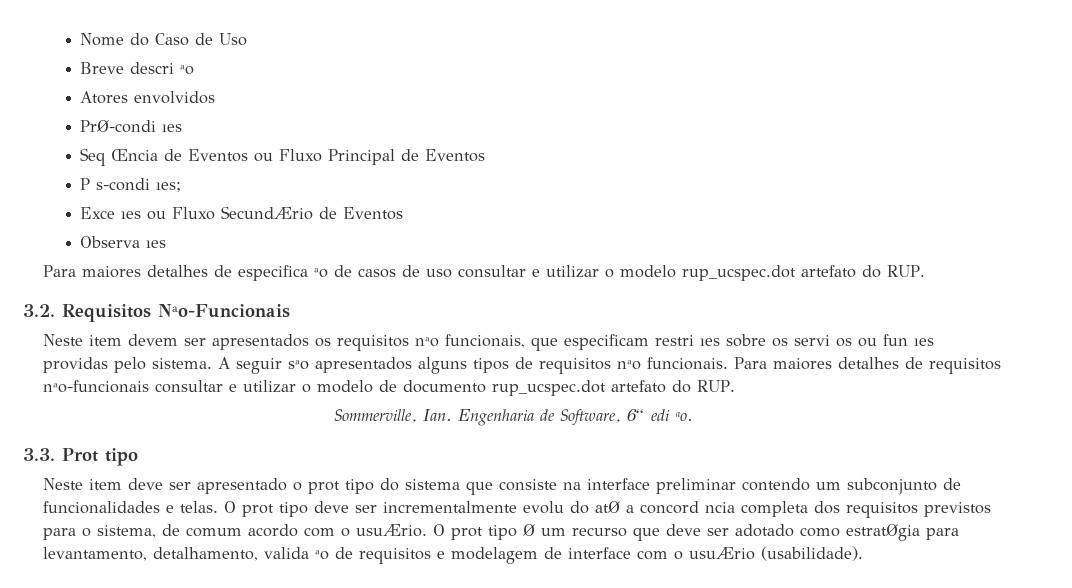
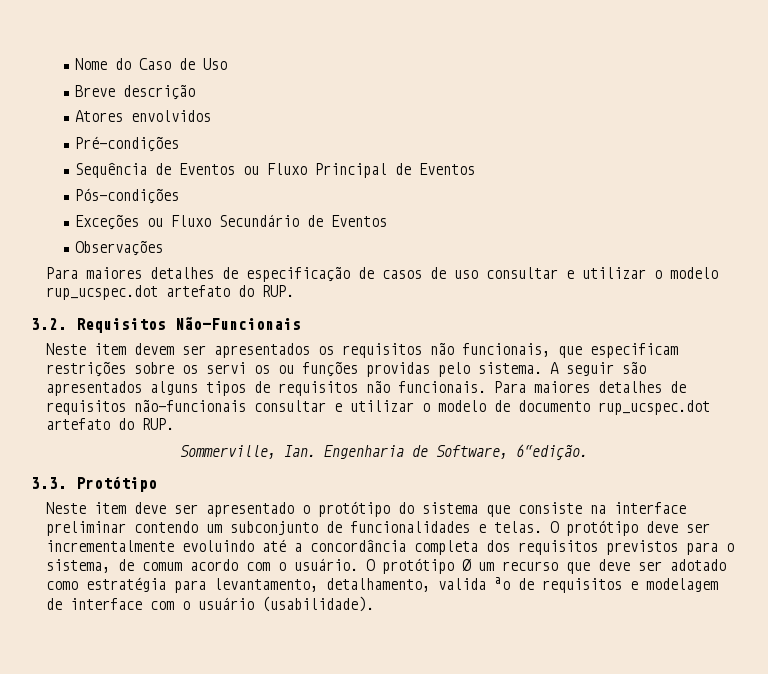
[130,62,195,75] descri ªo -> [122,84,195,100] descrição
[80,120,183,133] [80,148,159,166] PrØ-condi ıes // Seq Œncia -> [74,136,179,152] [74,162,147,178] Pré-condições // Sequência
[80,178,182,192] [80,206,404,220] [80,236,167,248] [42,265,328,281] P s-condi ıes; // Exce ıes ou Fluxo SecundÆrio de Eventos // Observa ıes // Para maiores detalhes de especifica ªo -> [74,188,179,204] [74,214,387,230] [74,240,163,256] [46,266,351,282] Pós-condições // Exceções ou Fluxo Secundário de Eventos // Observações // Para maiores detalhes de especificação
[158,304,290,318] Nªo-Funcionais -> [175,317,301,330] Não-Funcionais
[414,337,439,347] nªo -> [430,342,455,355] não
[654,335,720,346] restri ıes -> [46,361,127,377] restrições
[882,334,934,346] fun ıes -> [302,361,359,377] funções
[287,360,309,370] sªo -> [622,361,647,374] são
[616,360,641,370] nªo -> [366,380,391,393] não
[42,380,149,393] nªo-funcionais -> [134,399,247,412] não-funcionais
[626,409,693,421] 6“ edi ªo. -> [516,444,588,461] 6“edição.
[62,448,138,466] Prot tipo -> [76,476,157,492] Protótipo
[307,479,374,494] prot tipo -> [318,501,391,517] protótipo
[241,502,308,517] prot tipo -> [566,520,639,536] protótipo
[522,501,735,514] evolu do atØ a concord ncia -> [182,539,407,552] evoluindo até a concordância
[355,524,517,540] usuÆrio. O prot tipo -> [294,558,455,574] usuário. O protótipo
[845,524,920,541] estratØgia -> [86,577,167,592] estratégia
[688,547,755,560] usuÆrio -> [198,597,255,610] usuário

